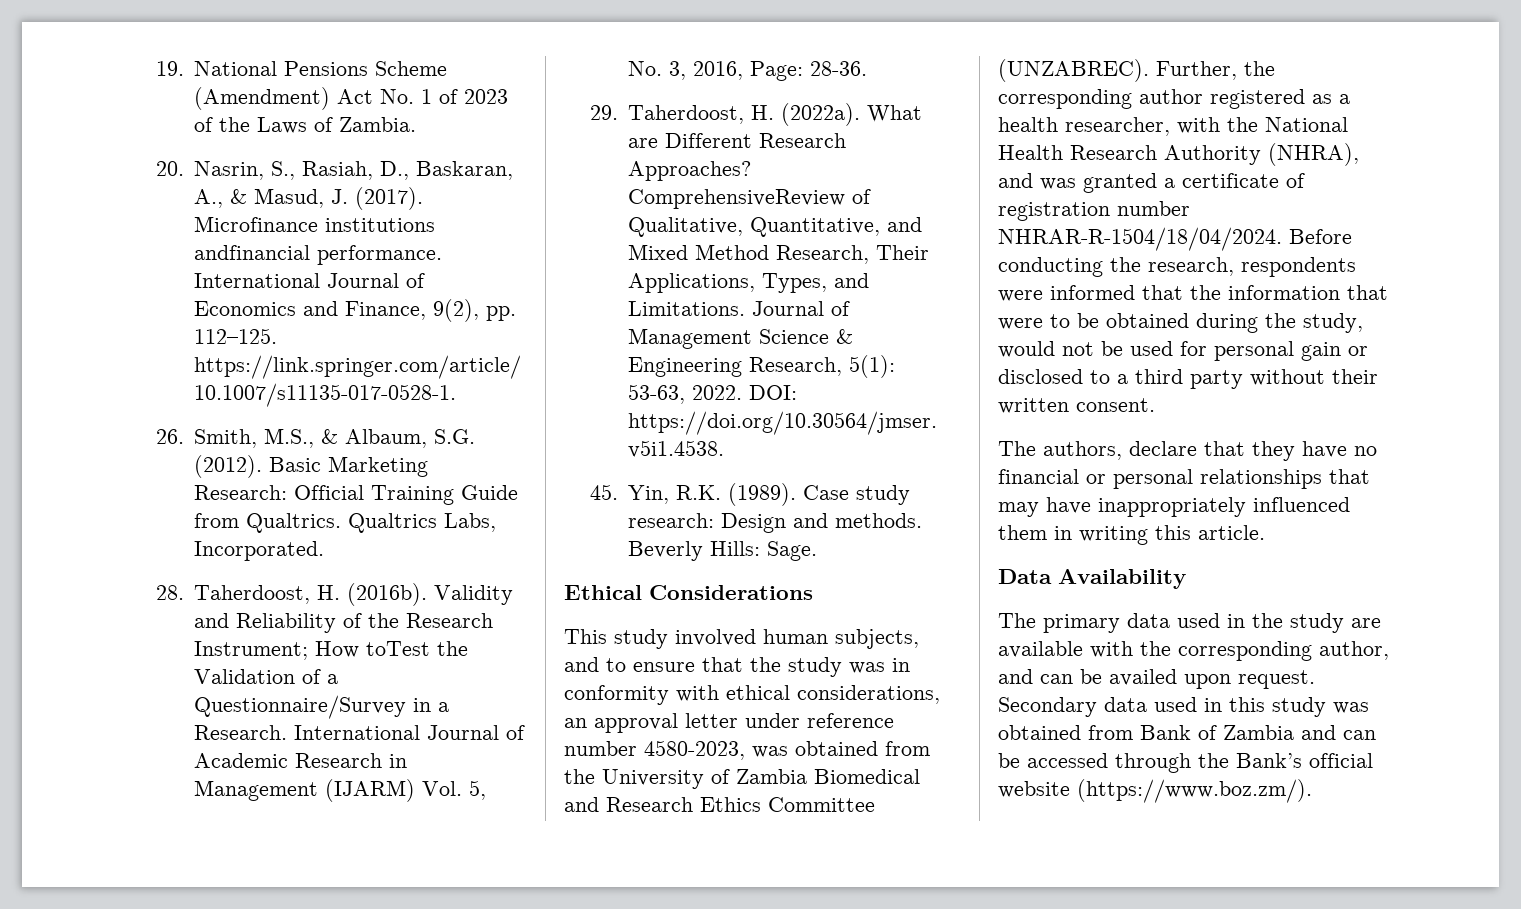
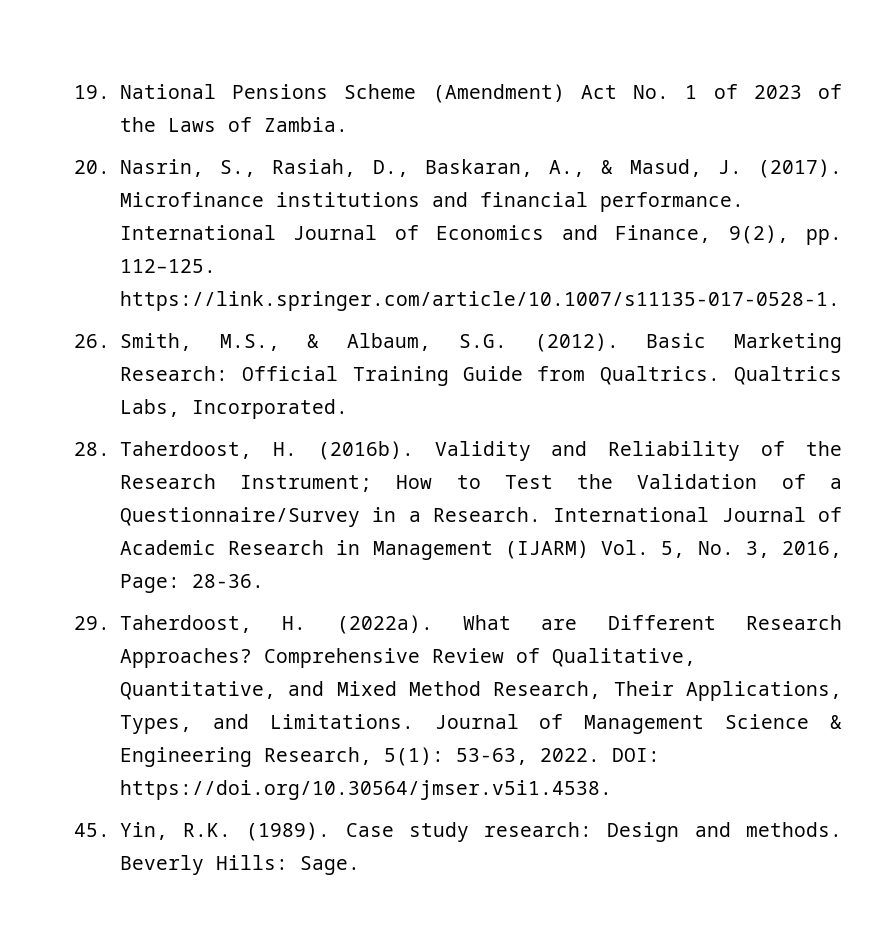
[194,245,311,260] andfinancial -> [431,192,588,207] and financial
[366,641,431,656] toTest -> [456,475,553,489] to Test
[628,189,846,209] ComprehensiveReview -> [263,648,504,668] Comprehensive Review
[564,585,813,600] [564,629,919,649] [564,657,910,677] [564,685,940,705] [564,713,894,733] [564,740,930,760] [564,769,920,789] [564,797,875,812] [998,59,1275,82] [998,89,1350,109] [998,117,1348,136] [998,143,1359,166] [998,173,1305,193] [998,201,1190,221] [998,227,1352,251] [998,257,1356,277] [998,285,1388,302] [998,313,1363,333] [998,341,1368,361] [998,369,1378,389] [998,398,1155,414] [998,441,1377,461] [998,469,1370,489] [998,497,1350,517] [998,525,1265,545] [998,569,1186,589] [998,613,1381,633] [998,641,1389,661] [998,669,1315,689] [998,697,1369,717] [998,725,1376,740] [998,753,1373,773] [998,779,1312,803] // Ethical Considerations // This study involved human subjects, and to ensure that the study was in conformity with ethical considerations, an approval letter under reference number 4580-2023, was obtained from the University of Zambia Biomedical and Research Ethics Committee (UNZABREC). Further, the corresponding author registered as a health researcher, with the National Health Research Authority (NHRA), and was granted a certificate of registration number NHRAR-R-1504/18/04/2024. Before conducting the research, respondents were informed that the information that were to be obtained during the study, would not be used for personal gain or disclosed to a third party without their written consent. // The authors, declare that they have no financial or personal relationships that may have inappropriately influenced them in writing this article. // Data Availability // The primary data used in the study are available with the corresponding author, and can be availed upon request. Secondary data used in this study was obtained from Bank of Zambia and can be accessed through the Bank’s official website (https://www.boz.zm/). -> (360, 865) none

